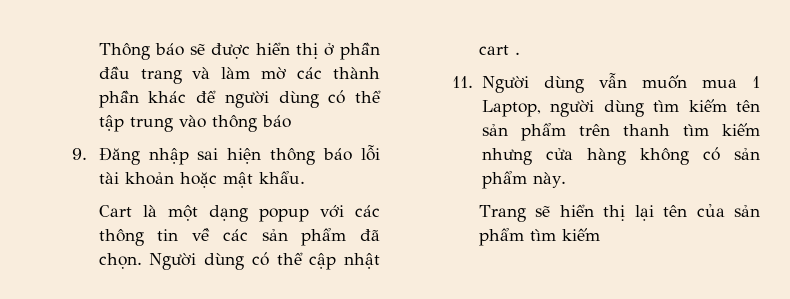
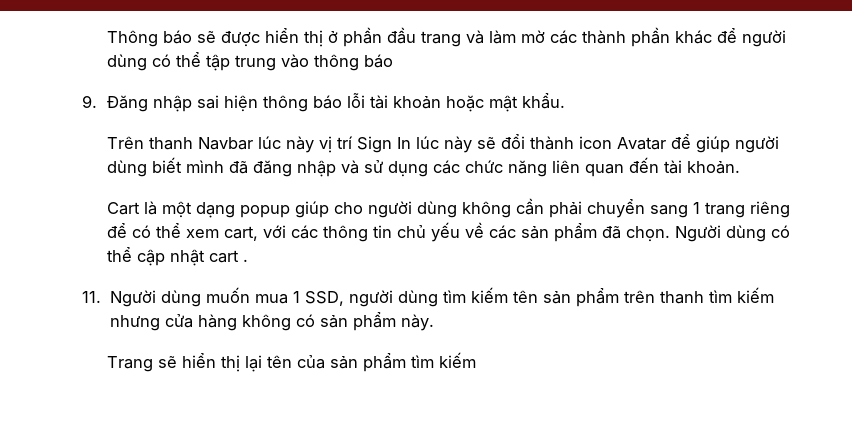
(305, 177) none -> [106,134,779,153] [106,157,740,177] // Trên thanh Navbar lúc này vị trí Sign In lúc này sẽ đổi thành icon Avatar để giúp người dùng biết mình đã đăng nhập và sử dụng các chức năng liên quan đến tài khoản.
(309, 215) none -> [294,198,790,218] [106,223,258,241] giúp cho người dùng không cần phải chuyển sang 1 trang riêng để có thể xem cart,
(179, 235) none -> [396,222,460,242] chủ yếu
[598,73,627,88] vẫn -> (201, 298) none
[481,100,541,117] Laptop, -> [304,291,344,306] SSD,

